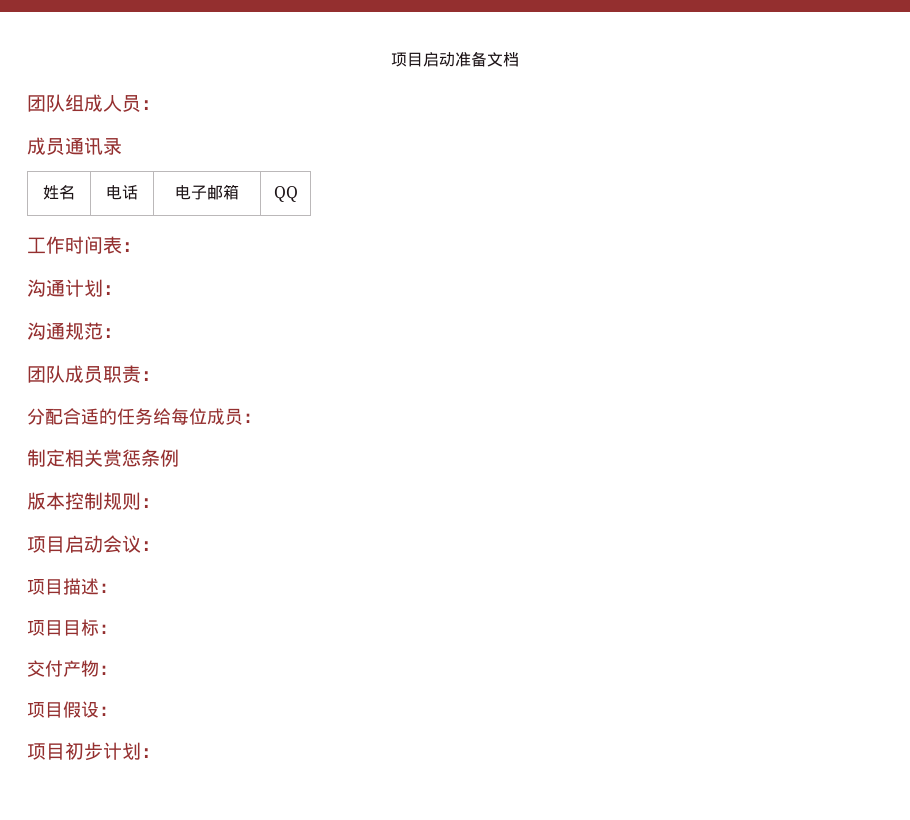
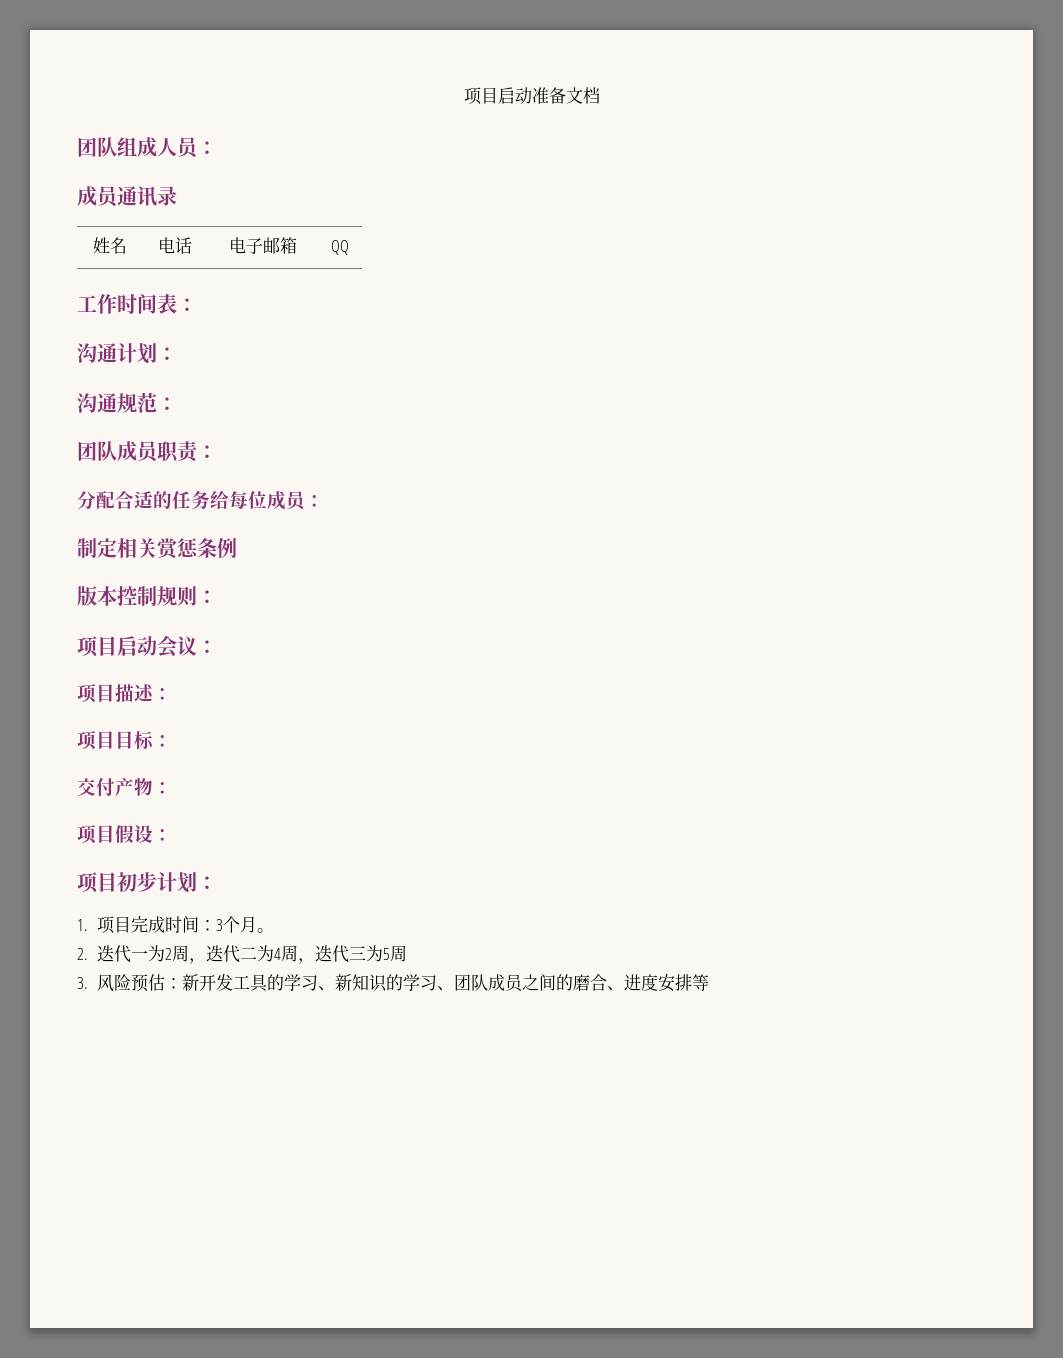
(160, 753) none -> [77,916,275,934] [77,945,408,964] [77,974,710,992] // 1.项目完成时间：3个月。 // 2.迭代一为2周，迭代二为4周，迭代三为5周 // 3.风险预估：新开发工具的学习、新知识的学习、团队成员之间的磨合、进度安排等

